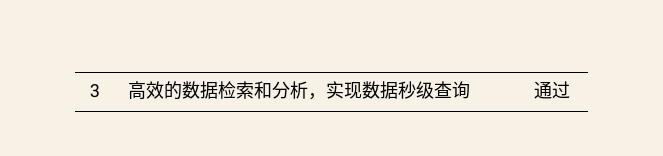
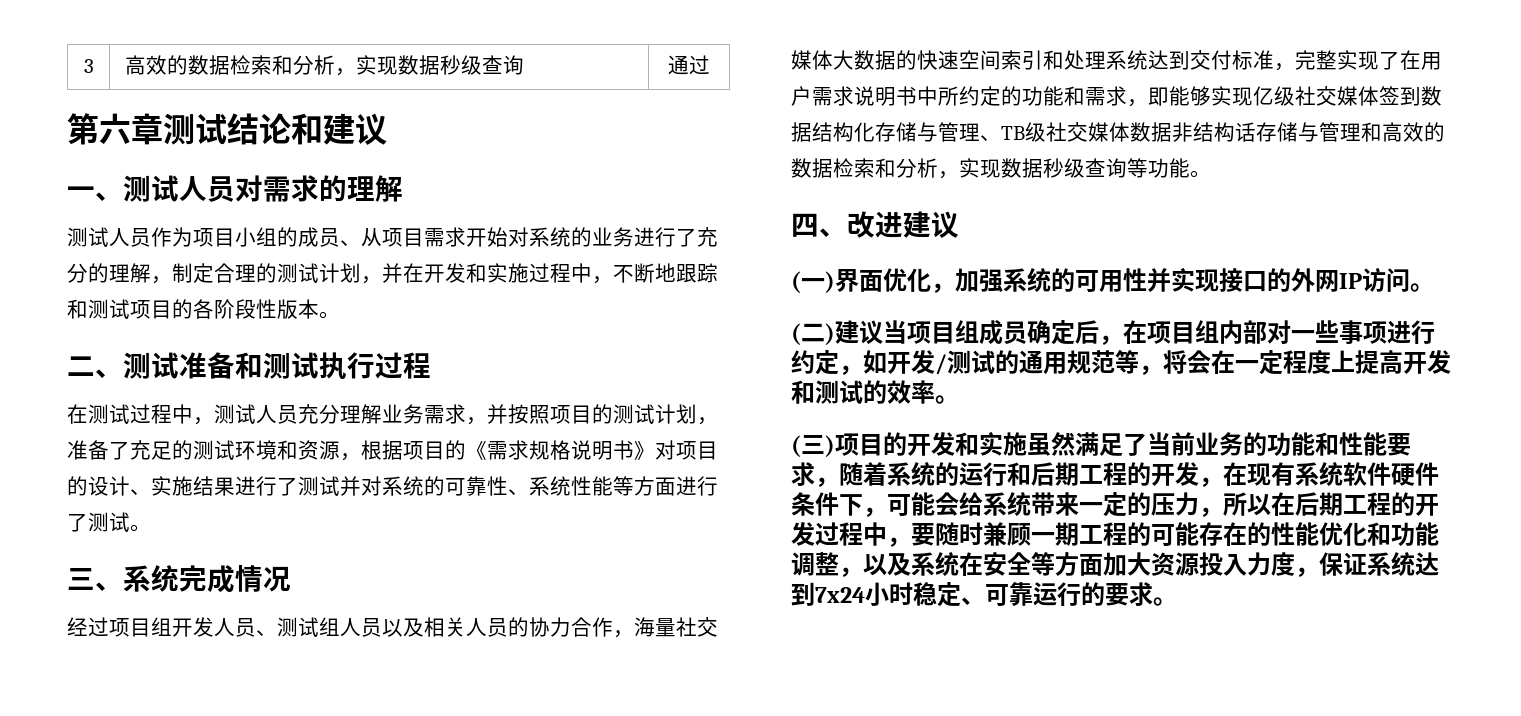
(570, 90) none -> [67,113,387,145] [67,175,403,202] [67,227,718,247] [67,263,718,284] [67,299,340,319] [67,352,431,379] [67,404,718,425] [67,440,718,461] [67,476,718,496] [67,512,151,532] [67,565,291,593] [67,617,718,638] [791,50,1442,71] [791,86,1442,107] [791,122,1445,142] [791,158,1211,179] [791,211,959,238] [791,268,1434,293] [791,320,1435,345] [791,350,1451,375] [791,380,959,404] [791,432,1411,457] [791,462,1439,487] [791,492,1439,517] [791,522,1439,547] [791,552,1439,577] [791,582,1177,607] // 第六章测试结论和建议 // 一、测试人员对需求的理解 // 测试人员作为项目小组的成员、从项目需求开始对系统的业务进行了充分的理解，制定合理的测试计划，并在开发和实施过程中，不断地跟踪和测试项目的各阶段性版本。 // 二、测试准备和测试执行过程 // 在测试过程中，测试人员充分理解业务需求，并按照项目的测试计划，准备了充足的测试环境和资源，根据项目的《需求规格说明书》对项目的设计、实施结果进行了测试并对系统的可靠性、系统性能等方面进行了测试。 // 三、系统完成情况 // 经过项目组开发人员、测试组人员以及相关人员的协力合作，海量社交媒体大数据的快速空间索引和处理系统达到交付标准，完整实现了在用户需求说明书中所约定的功能和需求，即能够实现亿级社交媒体签到数据结构化存储与管理、TB级社交媒体数据非结构话存储与管理和高效的数据检索和分析，实现数据秒级查询等功能。 // 四、改进建议 // (一)界面优化，加强系统的可用性并实现接口的外网IP访问。 // (二)建议当项目组成员确定后，在项目组内部对一些事项进行约定，如开发/测试的通用规范等，将会在一定程度上提高开发和测试的效率。 // (三)项目的开发和实施虽然满足了当前业务的功能和性能要求，随着系统的运行和后期工程的开发，在现有系统软件硬件条件下，可能会给系统带来一定的压力，所以在后期工程的开发过程中，要随时兼顾一期工程的可能存在的性能优化和功能调整，以及系统在安全等方面加大资源投入力度，保证系统达到7x24小时稳定、可靠运行的要求。

